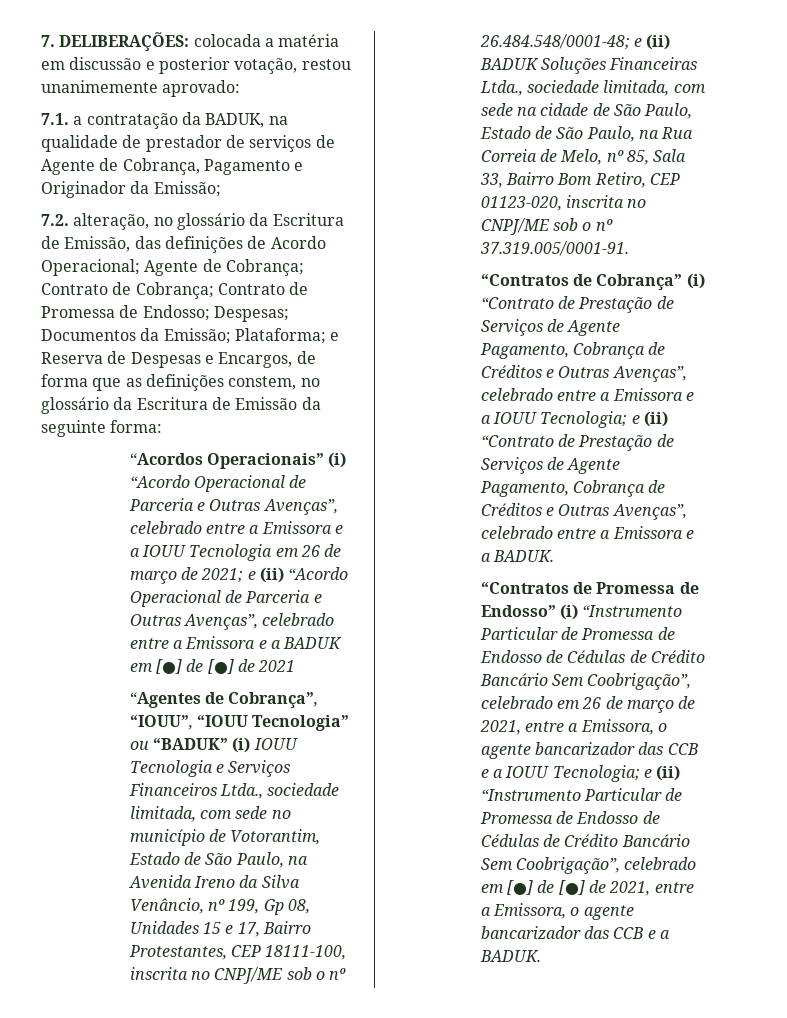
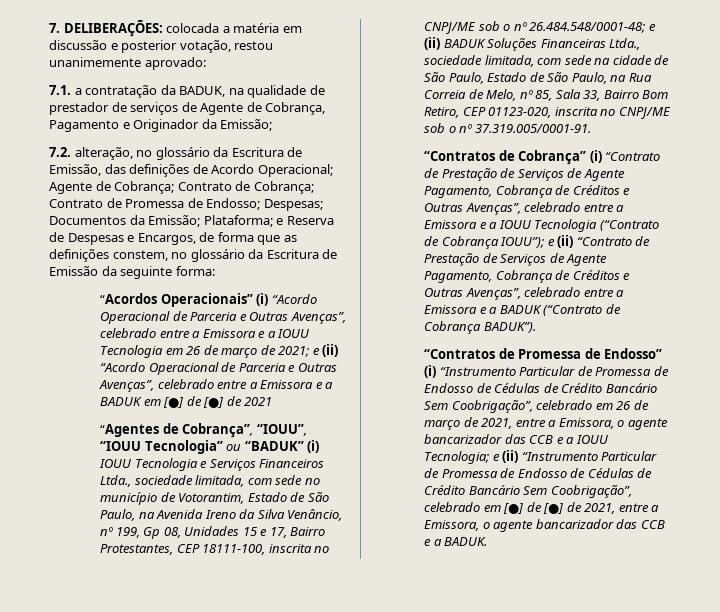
[540,411,628,428] Tecnologia; -> [534,219,659,232] [424,236,545,249] Tecnologia (“Contrato de Cobrança IOUU”);
[492,550,554,562] BADUK. -> [499,304,621,316] [424,321,536,334] BADUK (“Contrato de Cobrança BADUK”).

